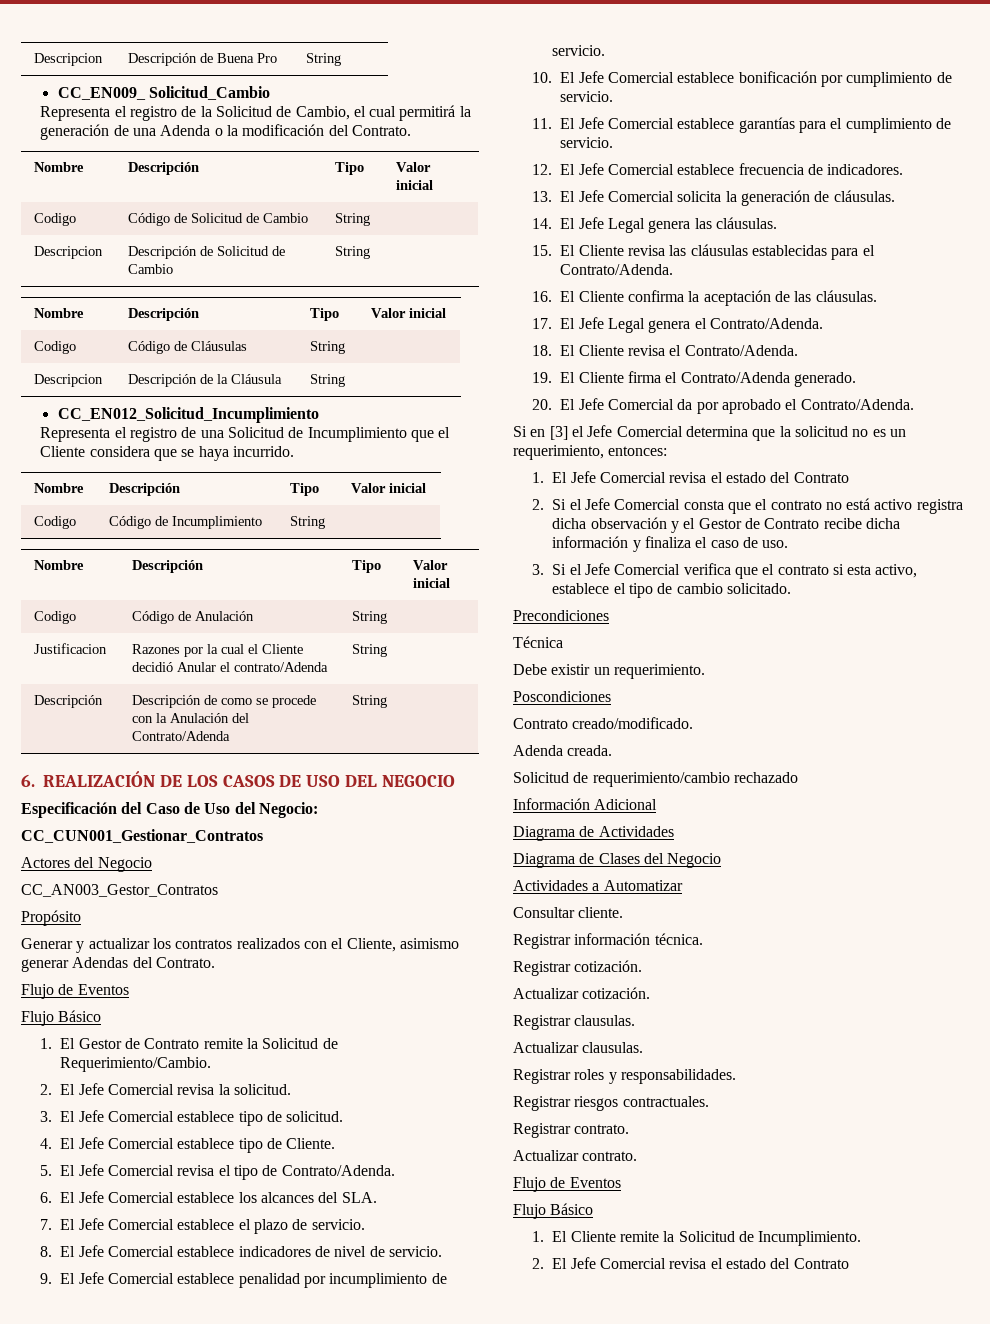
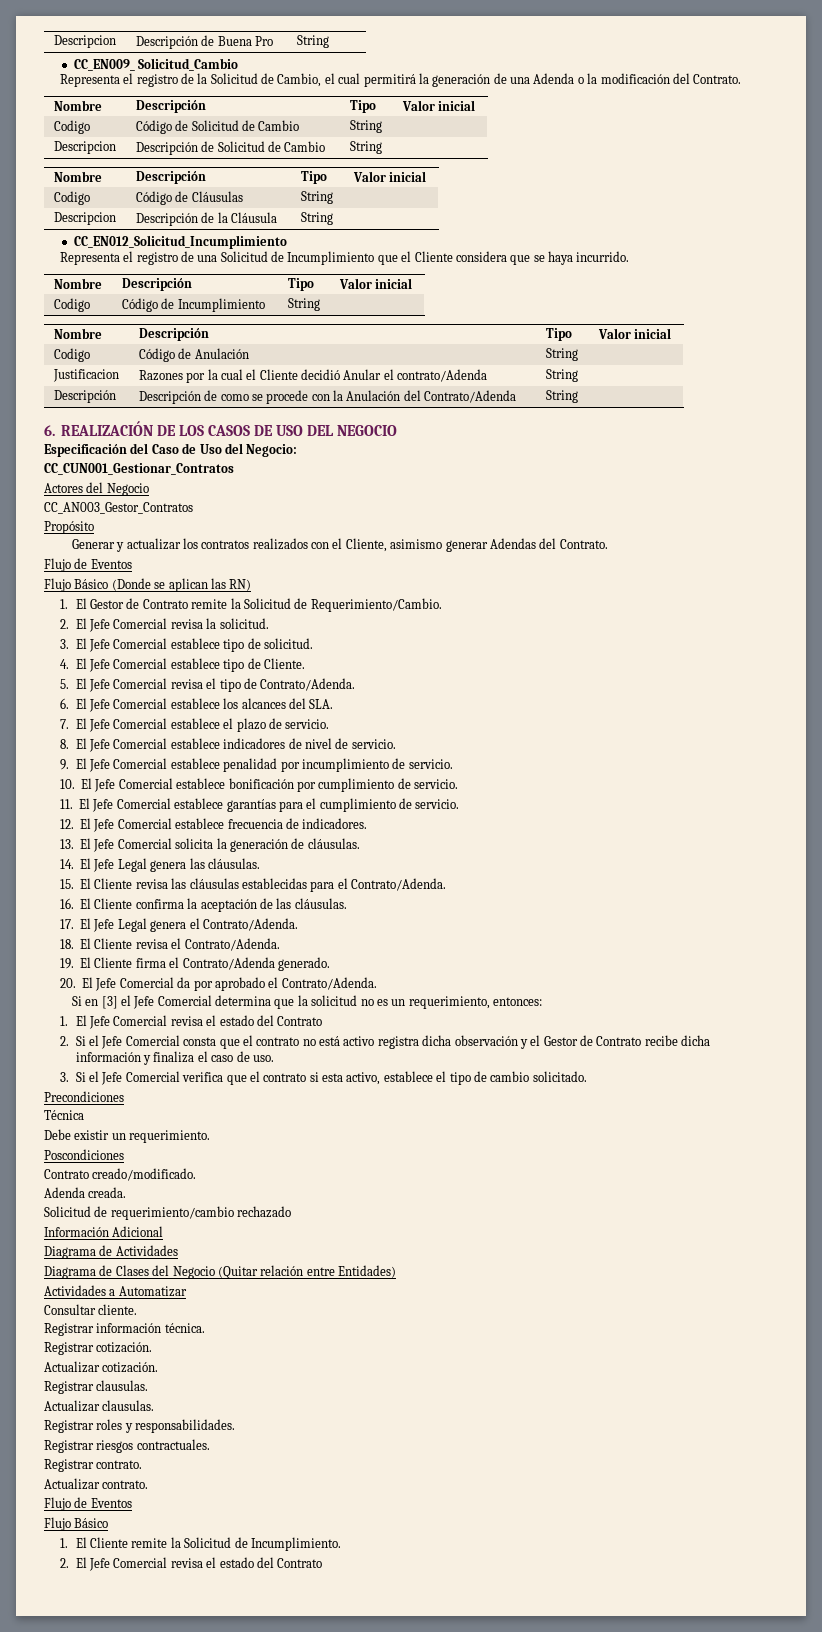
(102, 1016) none -> [111,578,252,592] (Donde se aplican las RN)
(722, 860) none -> [217,1265,396,1279] (Quitar relación entre Entidades)

